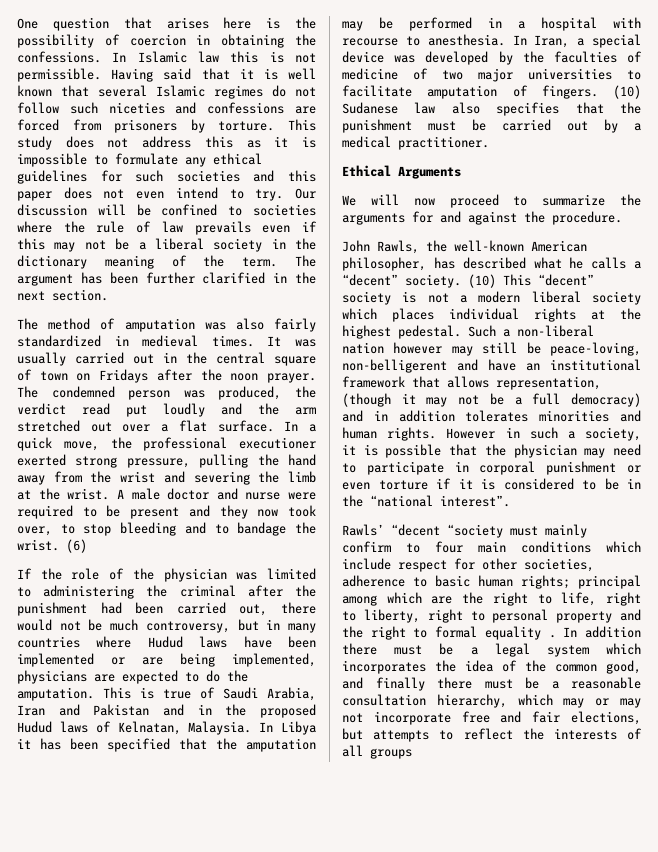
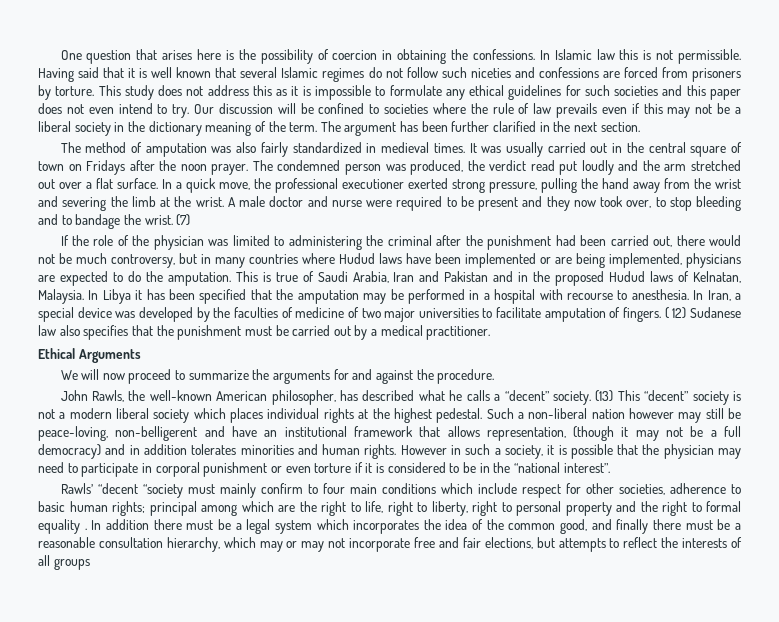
[66,539,87,553] (6) -> [176,214,191,226] (7)
[613,85,641,99] (10) -> [664,307,687,319] ( 12)
[468,274,496,288] (10) -> [595,390,614,402] (13)

